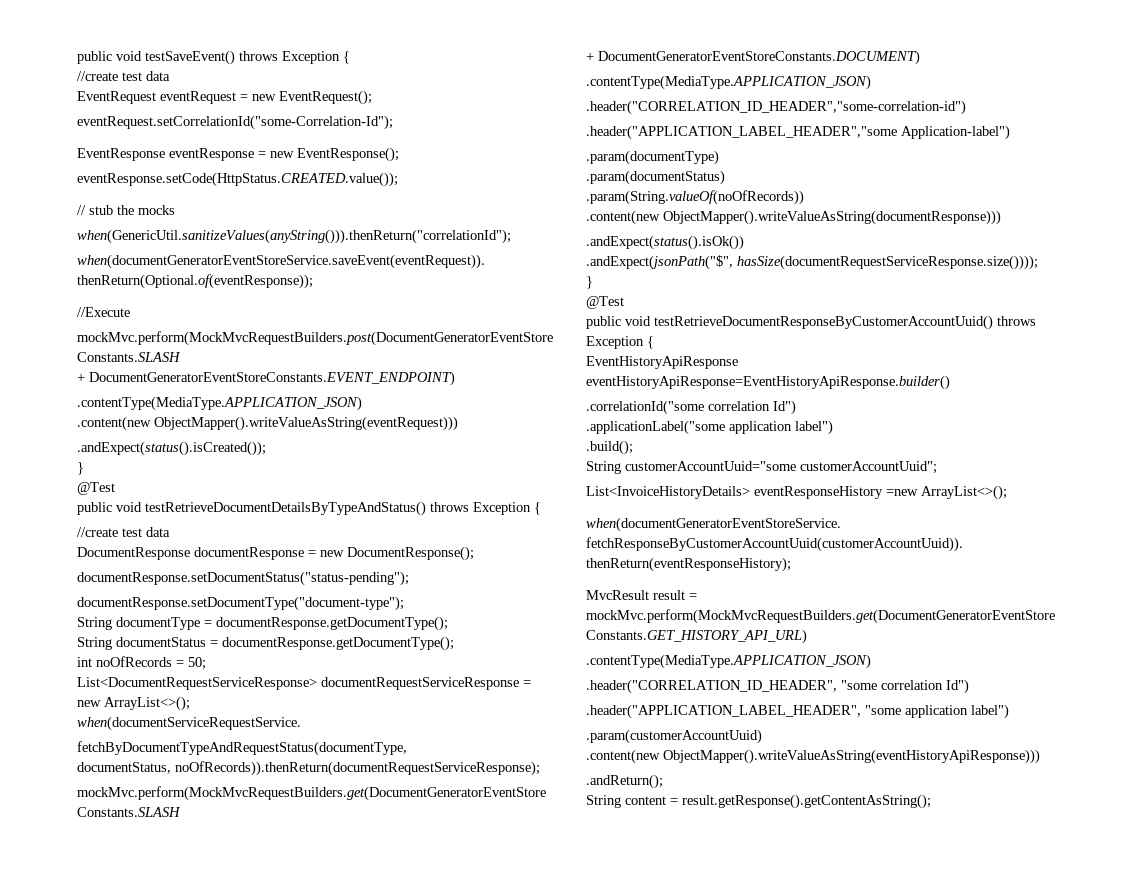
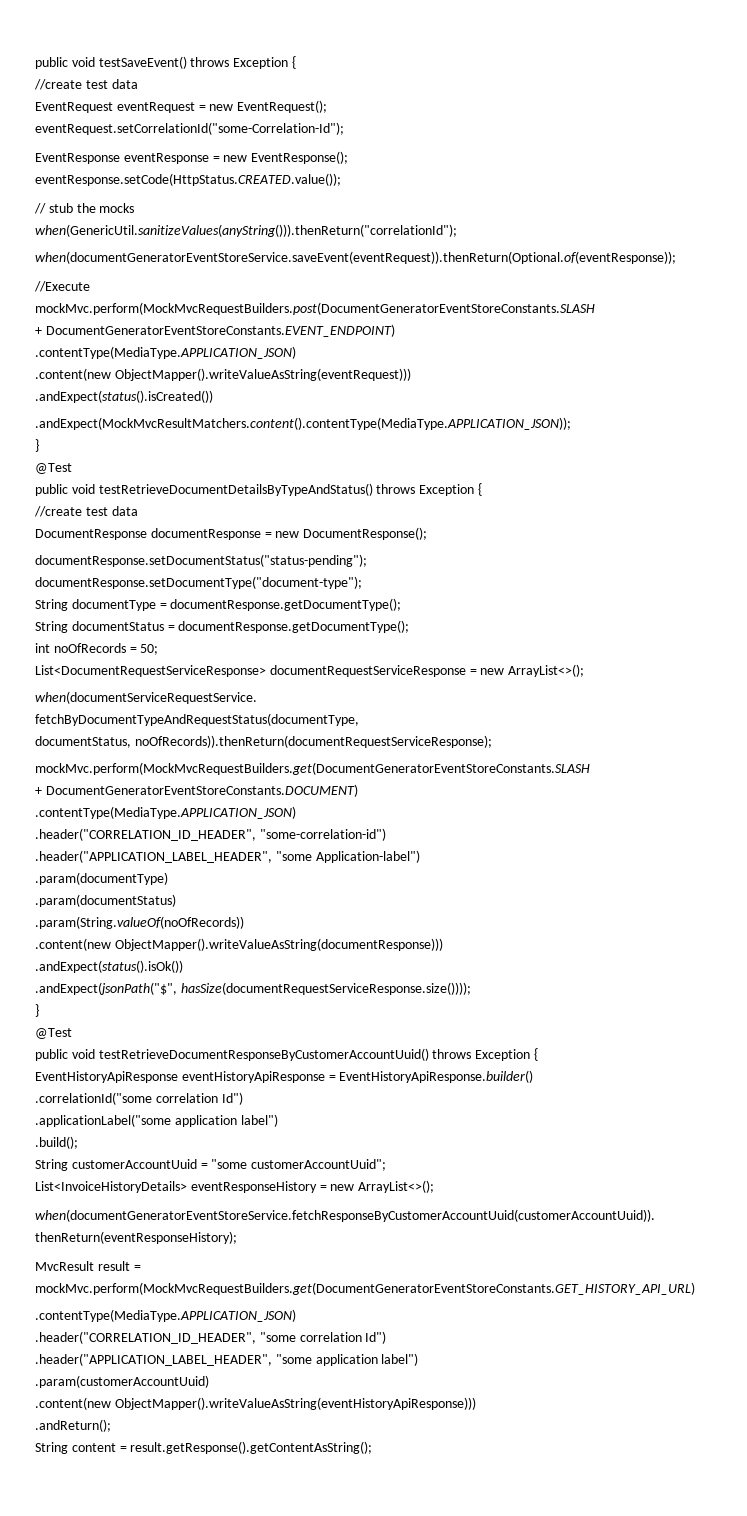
[77,441,266,456] .andExpect(status().isCreated()); -> [35,390,213,403] [35,417,571,430] .andExpect(status().isCreated()) // .andExpect(MockMvcResultMatchers.content().contentType(MediaType.APPLICATION_JSON));
[586,100,966,115] [586,125,897,140] .header("CORRELATION_ID_HEADER","some-correlation-id") // .header("APPLICATION_LABEL_HEADER","some -> [35,828,386,841] [35,850,312,863] .header("CORRELATION_ID_HEADER", "some-correlation-id") // .header("APPLICATION_LABEL_HEADER", "some
[586,375,950,390] eventHistoryApiResponse=EventHistoryApiResponse.builder() -> [181,1070,534,1083] eventHistoryApiResponse = EventHistoryApiResponse.builder()
[625,461,796,471] customerAccountUuid="some -> [71,1159,248,1169] customerAccountUuid = "some
[886,489,918,496] =new -> [319,1184,355,1191] = new

